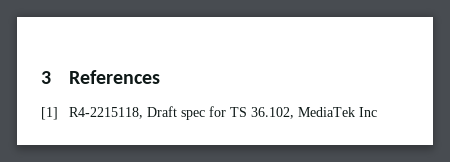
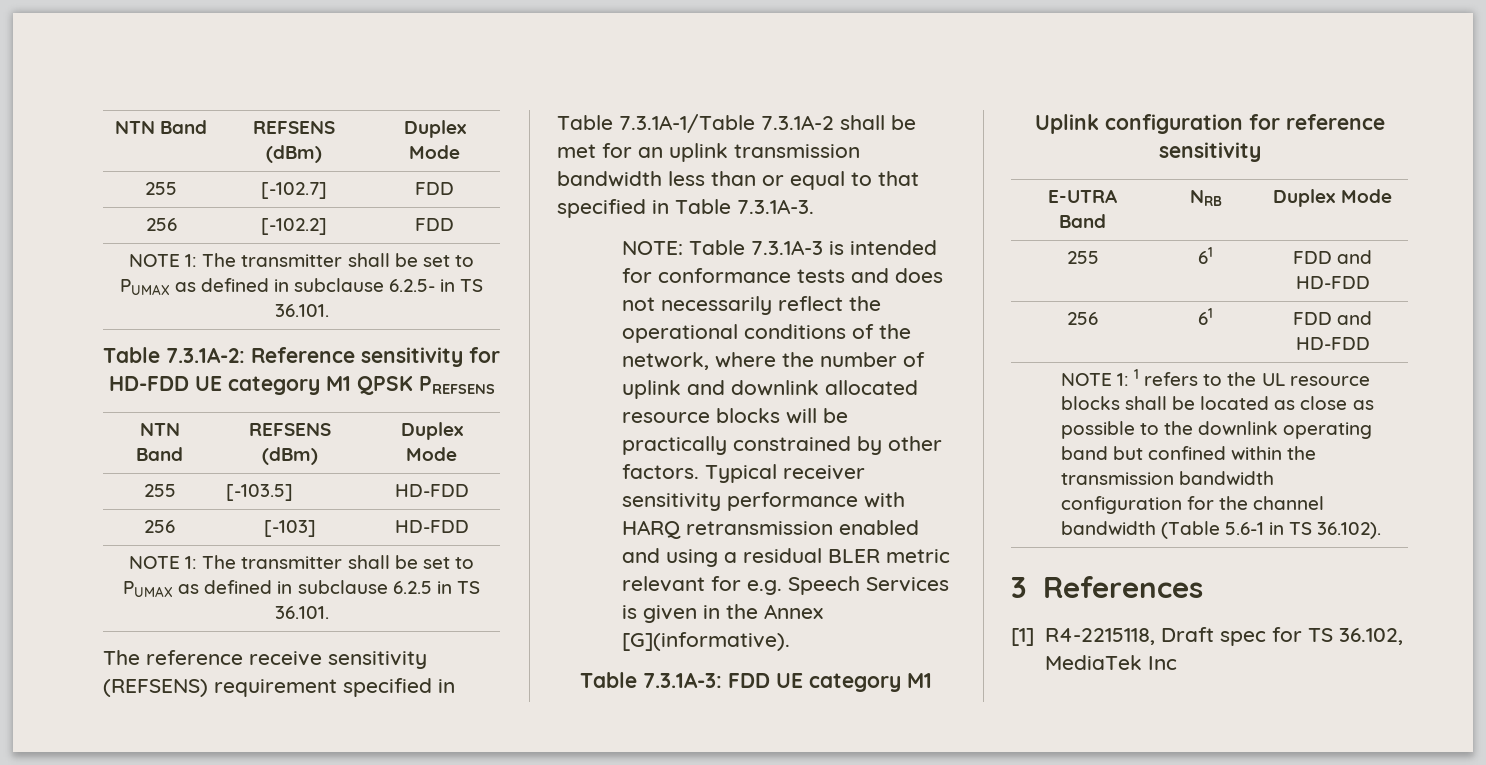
(41, 77) none -> [114,120,208,134] [253,121,335,134] [266,145,322,163] [403,120,466,138] [409,145,460,159] [145,182,177,195] [261,182,327,199] [415,182,454,195] [145,218,177,231] [261,218,327,235] [415,218,454,231] [129,253,474,267] [119,278,484,295] [274,304,329,317] [103,347,500,367] [108,376,495,395] [139,423,180,436] [136,447,183,461] [248,423,331,436] [261,447,318,465] [400,422,463,440] [406,447,457,461] [143,484,176,497] [226,484,294,501] [394,484,469,497] [144,520,175,533] [263,520,316,537] [394,520,469,533] [129,555,474,569] [123,580,480,597] [274,606,329,619] [103,650,427,669] [103,678,455,697] [557,114,916,133] [557,143,860,162] [557,171,919,190] [557,199,814,218] [621,240,937,255] [621,268,943,283] [621,296,881,315] [621,324,911,343] [621,352,925,370] [621,380,918,399] [621,408,848,424] [621,436,942,455] [621,464,865,483] [621,492,905,511] [621,520,919,539] [621,548,950,567] [621,576,949,595] [621,604,823,623] [621,632,790,651] [579,672,932,692] [1034,114,1385,134] [1158,142,1261,162] [1048,189,1117,203] [1059,214,1106,228] [1189,190,1222,206] [1273,189,1392,207] [1066,251,1099,264] [1198,247,1213,264] [1292,250,1373,264] [1295,276,1370,289] [1067,312,1098,325] [1198,308,1213,325] [1292,311,1373,325] [1295,337,1370,350] [1060,369,1370,386] [1060,396,1374,410] [1060,421,1373,439] [1060,446,1317,460] [1060,471,1274,485] [1060,496,1325,514] [1060,521,1382,539] NTN Band | REFSENS (dBm) | Duplex Mode // 255 | [-102.7] | FDD // 256 | [-102.2] | FDD // NOTE 1: The transmitter shall be set to PUMAX as defined in subclause 6.2.5- in TS 36.101. // Table 7.3.1A-2: Reference sensitivity for HD-FDD UE category M1 QPSK PREFSENS // NTN Band | REFSENS (dBm) | Duplex Mode // 255 | [-103.5] | HD-FDD // 256 | [-103] | HD-FDD // NOTE 1: The transmitter shall be set to PUMAX as defined in subclause 6.2.5 in TS 36.101. // The reference receive sensitivity (REFSENS) requirement specified in Table 7.3.1A-1/Table 7.3.1A-2 shall be met for an uplink transmission bandwidth less than or equal to that specified in Table 7.3.1A-3. // NOTE: Table 7.3.1A-3 is intended for conformance tests and does not necessarily reflect the operational conditions of the network, where the number of uplink and downlink allocated resource blocks will be practically constrained by other factors. Typical receiver sensitivity performance with HARQ retransmission enabled and using a residual BLER metric relevant for e.g. Speech Services is given in the Annex [G](informative). // Table 7.3.1A-3: FDD UE category M1 Uplink configuration for reference sensitivity // E-UTRA Band | NRB | Duplex Mode // 255 | 61 | FDD and HD-FDD // 256 | 61 | FDD and HD-FDD // NOTE 1: 1 refers to the UL resource blocks shall be located as close as possible to the downlink operating band but confined within the transmission bandwidth configuration for the channel bandwidth (Table 5.6-1 in TS 36.102). //

